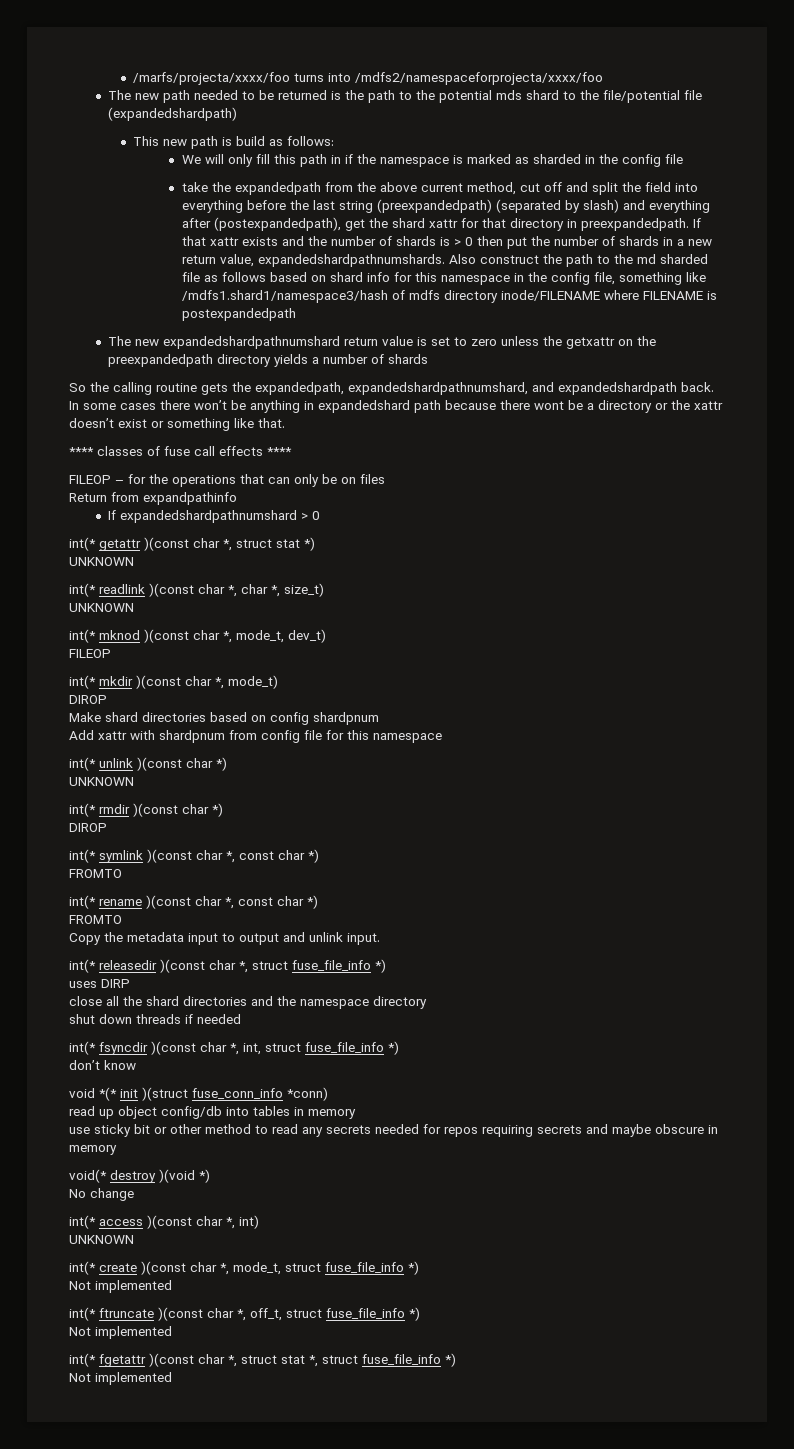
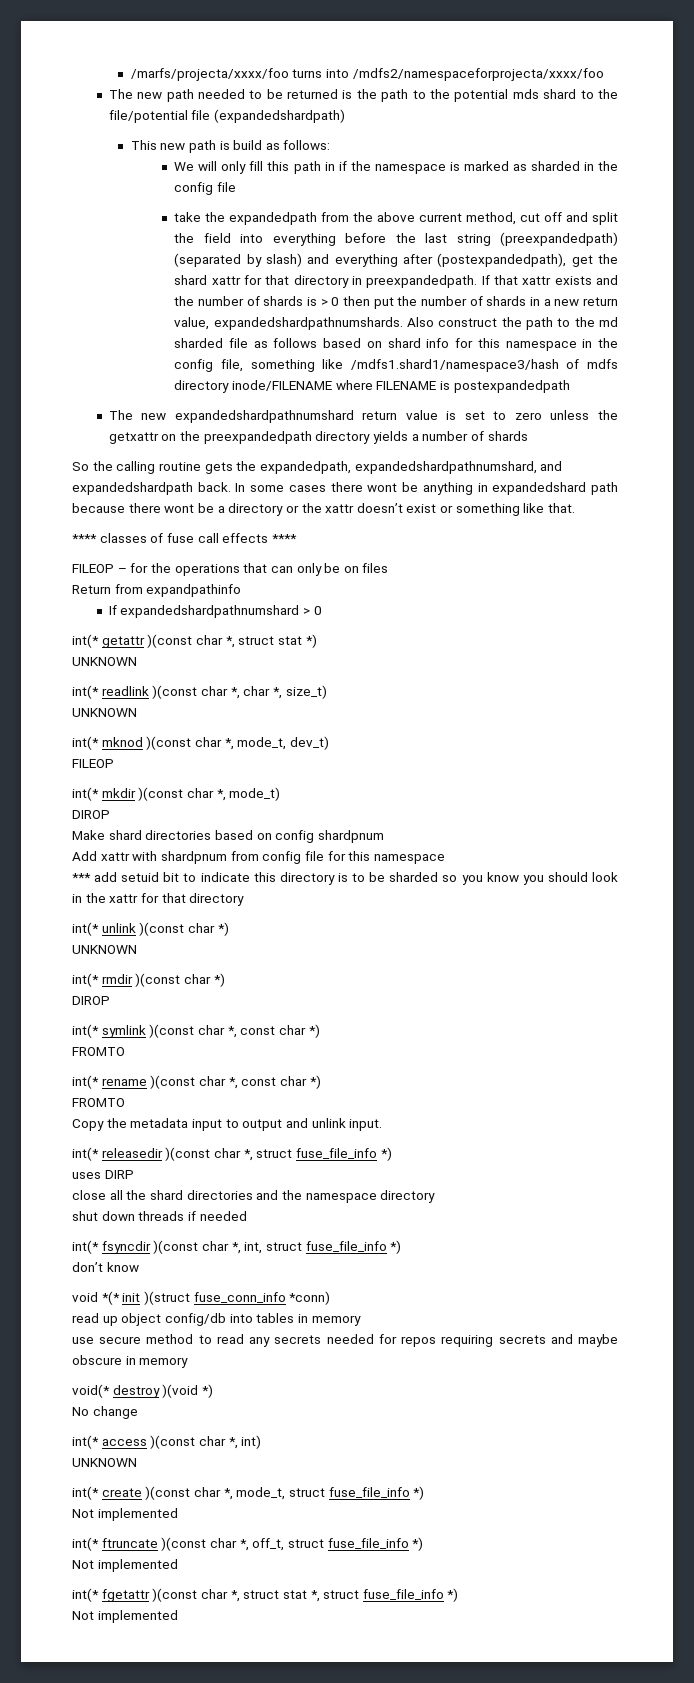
[194,400,227,410] won’t -> [367,483,398,492] wont
(442, 738) none -> [72,872,619,885] [72,893,245,906] // *** add setuid bit to indicate this directory is to be sharded so you know you should look in the xattr for that directory
[94,1124,202,1137] sticky bit or other -> [99,1336,142,1344] secure

